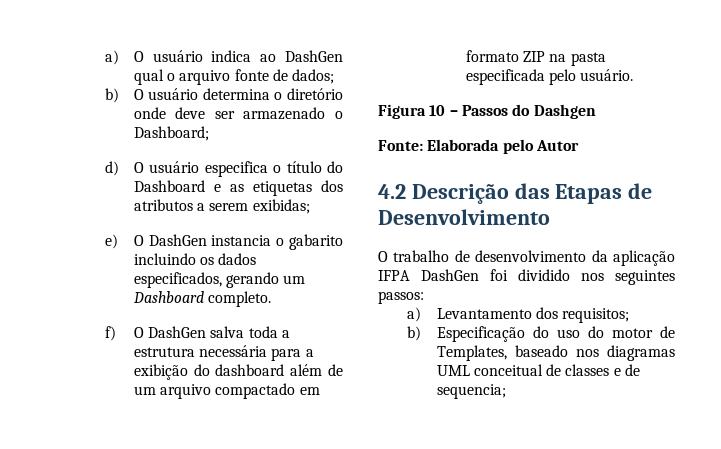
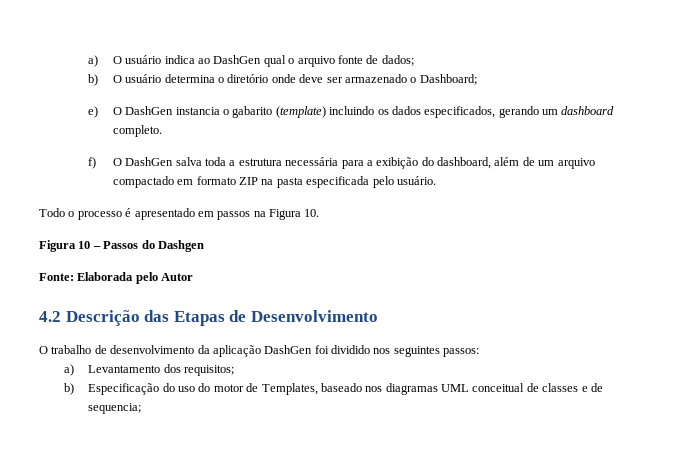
[104,161,343,177] [133,180,343,196] [133,199,310,214] // d) O usuário especifica o título do Dashboard e as etiquetas dos atributos a serem exibidas; -> (477, 79) none
(343, 242) none -> [275,106,326,118] (template)
[132,291,204,303] Dashboard -> [561,106,615,115] dashboard
[215,364,285,376] dashboard -> [436,157,491,169] dashboard,
(634, 75) none -> [39,208,320,220] // Todo o processo é apresentado em passos na Figura 10.
[378,270,410,281] IFPA -> (261, 351) none

